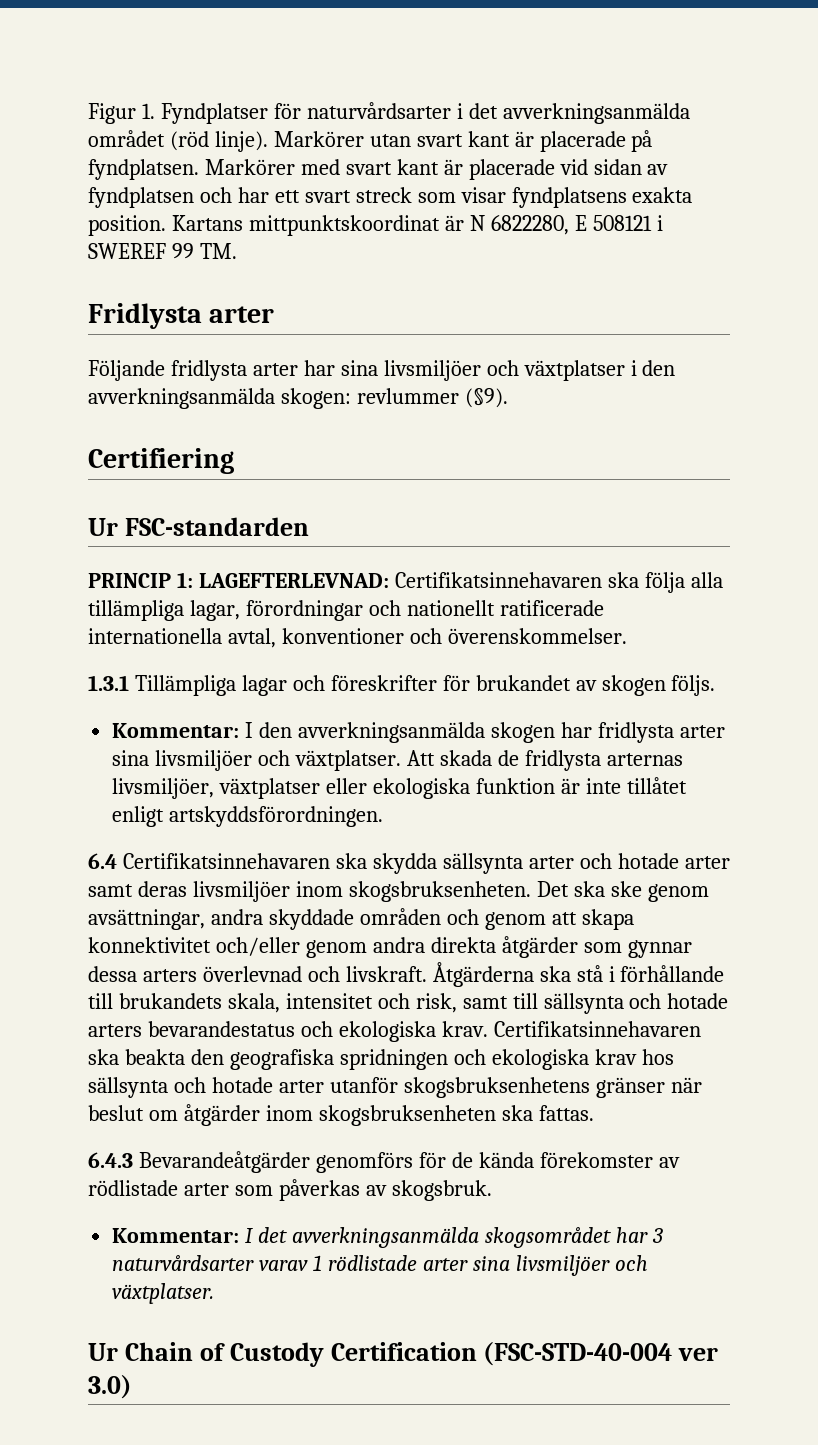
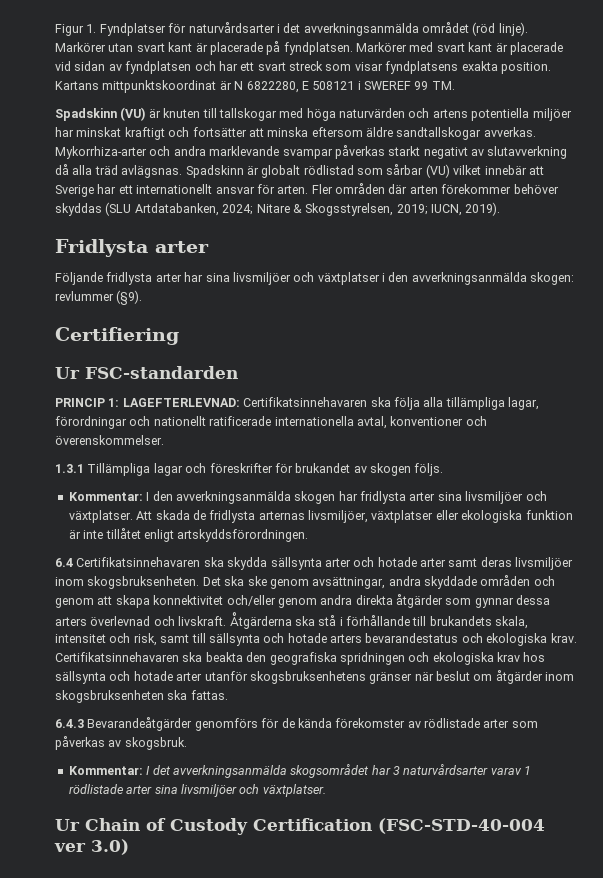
(237, 251) none -> [55,107,572,121] [55,127,536,140] [55,145,568,159] [55,164,544,178] [55,183,559,197] [55,202,501,216] // Spadskinn (VU) är knuten till tallskogar med höga naturvärden och artens potentiella miljöer har minskat kraftigt och fortsätter att minska eftersom äldre sandtallskogar avverkas. Mykorrhiza-arter och andra marklevande svampar påverkas starkt negativt av slutavverkning då alla träd avlägsnas. Spadskinn är globalt rödlistad som sårbar (VU) vilket innebär att Sverige har ett internationellt ansvar för arten. Fler områden där arten förekommer behöver skyddas (SLU Artdatabanken, 2024; Nitare & Skogsstyrelsen, 2019; IUCN, 2019).

